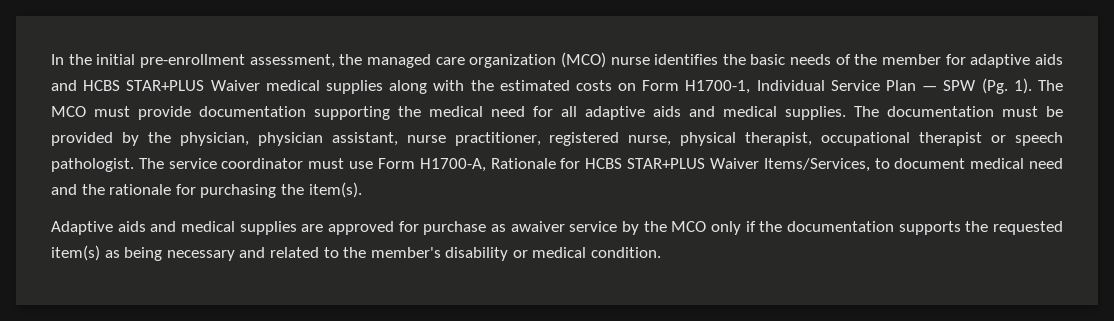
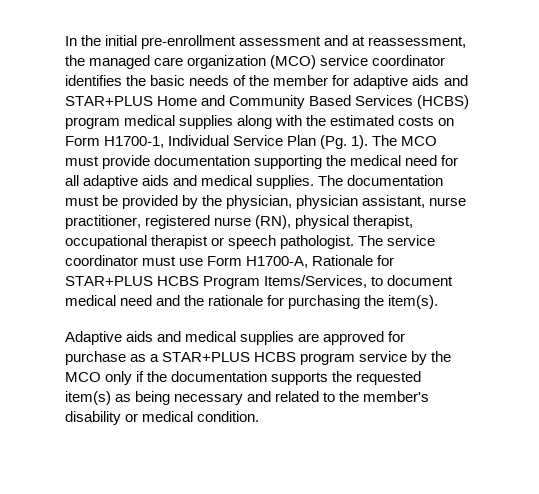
[249,54,335,68] assessment, -> [239,35,467,48] assessment and at reassessment,
[610,57,650,65] nurse -> [320,55,446,66] service coordinator
[83,80,260,91] HCBS STAR+PLUS Waiver -> [65,95,470,109] [65,117,120,129] STAR+PLUS Home and Community Based Services (HCBS) program
[922,80,977,91] — SPW -> (317, 140) none
[628,135,672,146] nurse, -> [214,215,292,229] nurse (RN),
[585,158,759,169] HCBS STAR+PLUS Waiver -> [65,276,261,289] STAR+PLUS HCBS Program
[510,221,565,232] awaiver -> [150,352,356,365] a STAR+PLUS HCBS program

